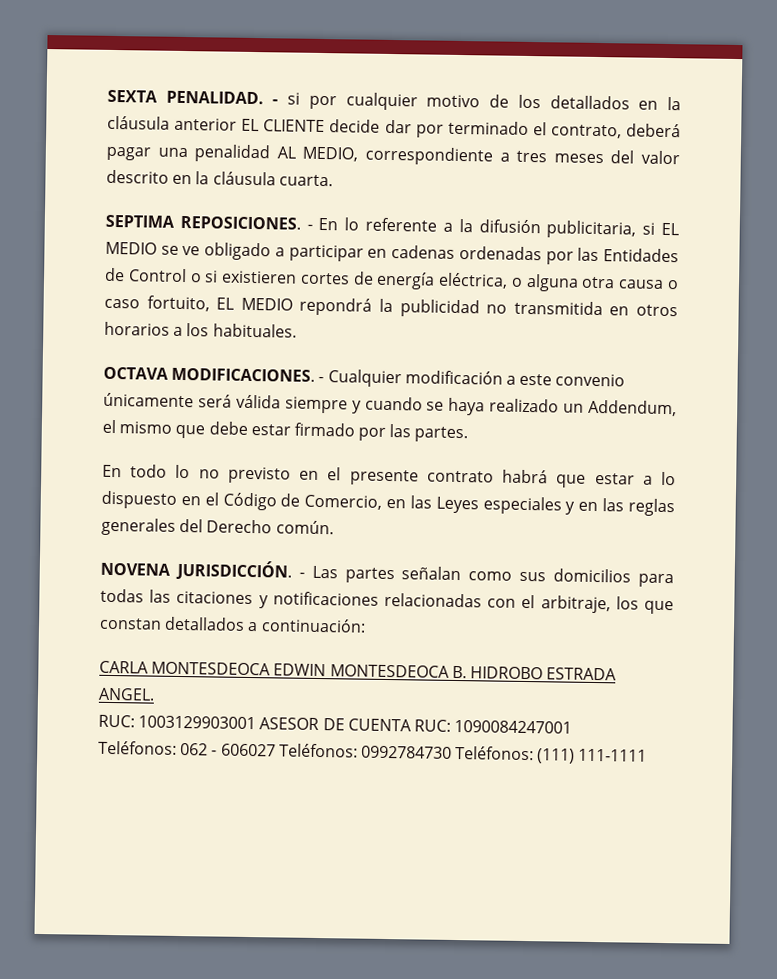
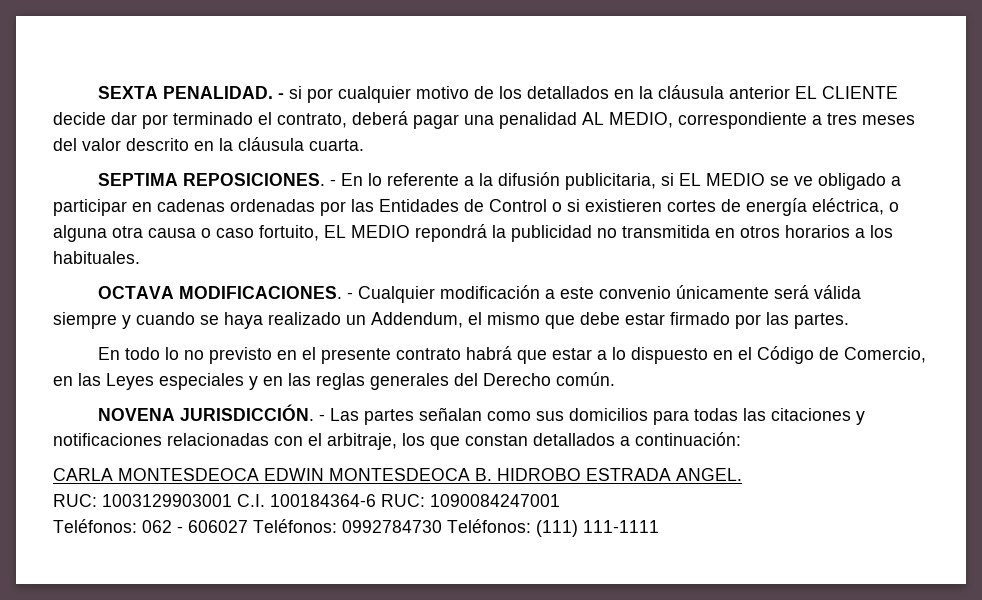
[259,717,412,732] ASESOR DE CUENTA -> [237,494,376,507] C.I. 100184364-6

